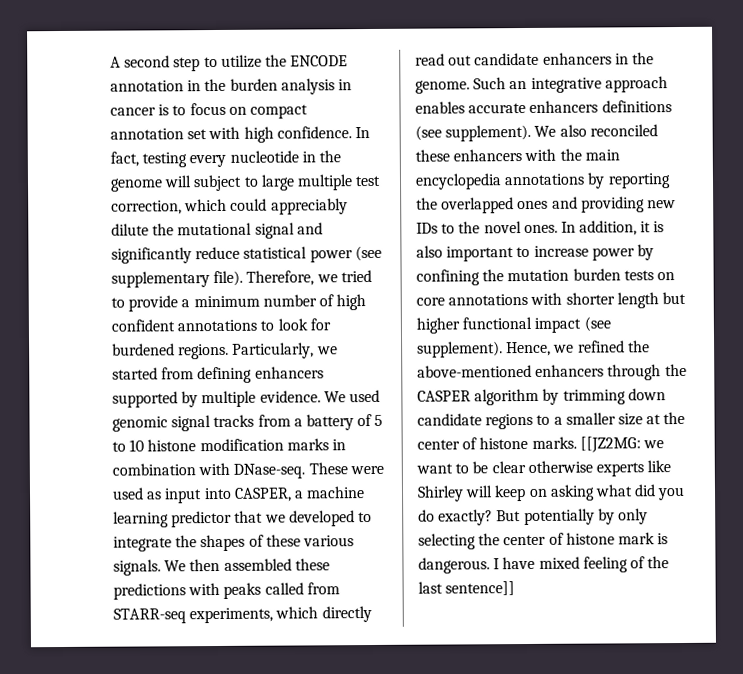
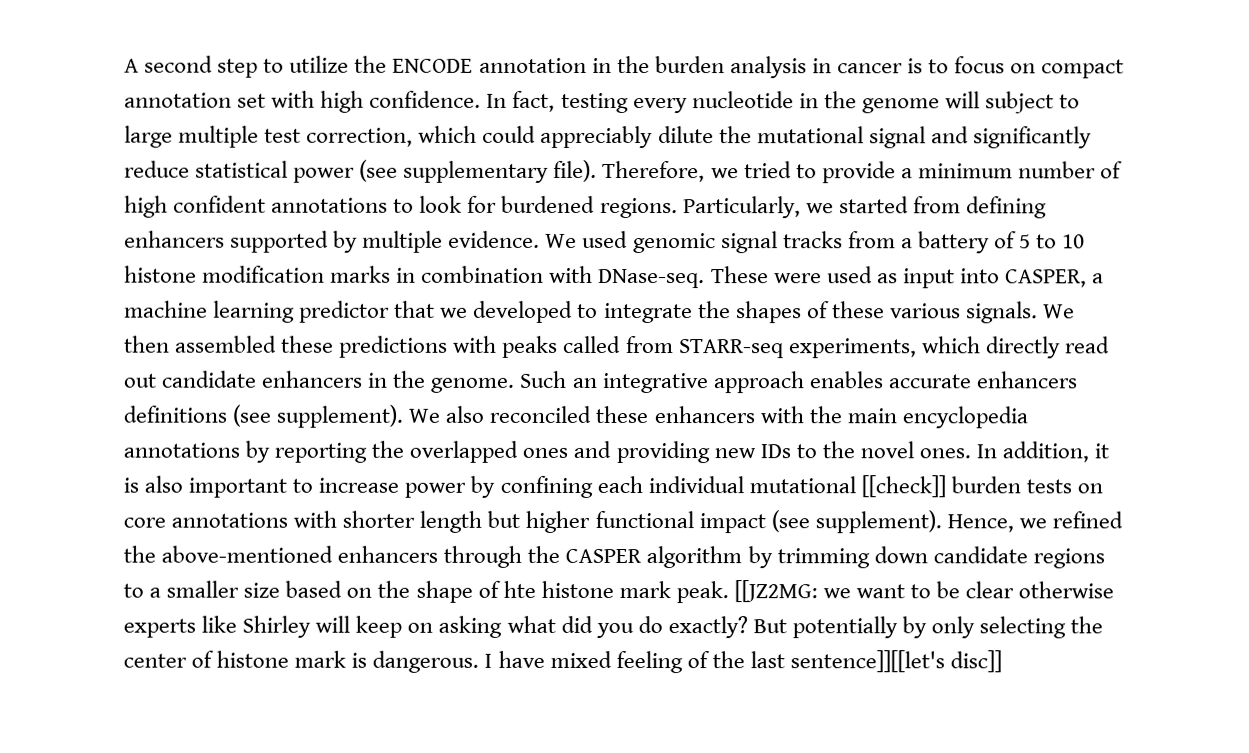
[482,269,570,282] the mutation -> [596,475,946,498] each individual mutational [[check]]
[646,411,686,425] [417,436,577,450] at the center of histone marks. -> [285,580,729,604] based on the shape of hte histone mark peak.
[445,581,516,596] sentence]] -> [789,650,1003,673] sentence]][[let's disc]]

